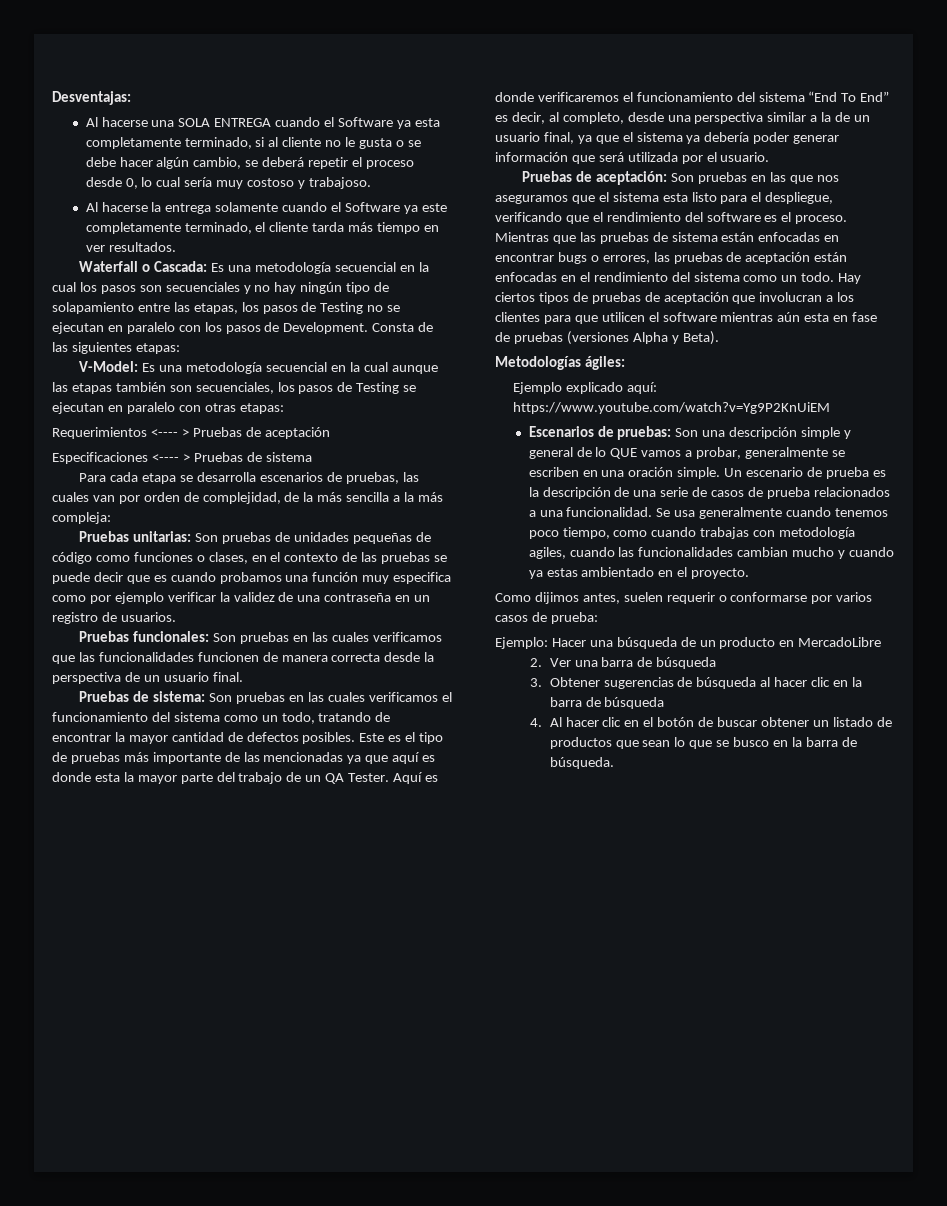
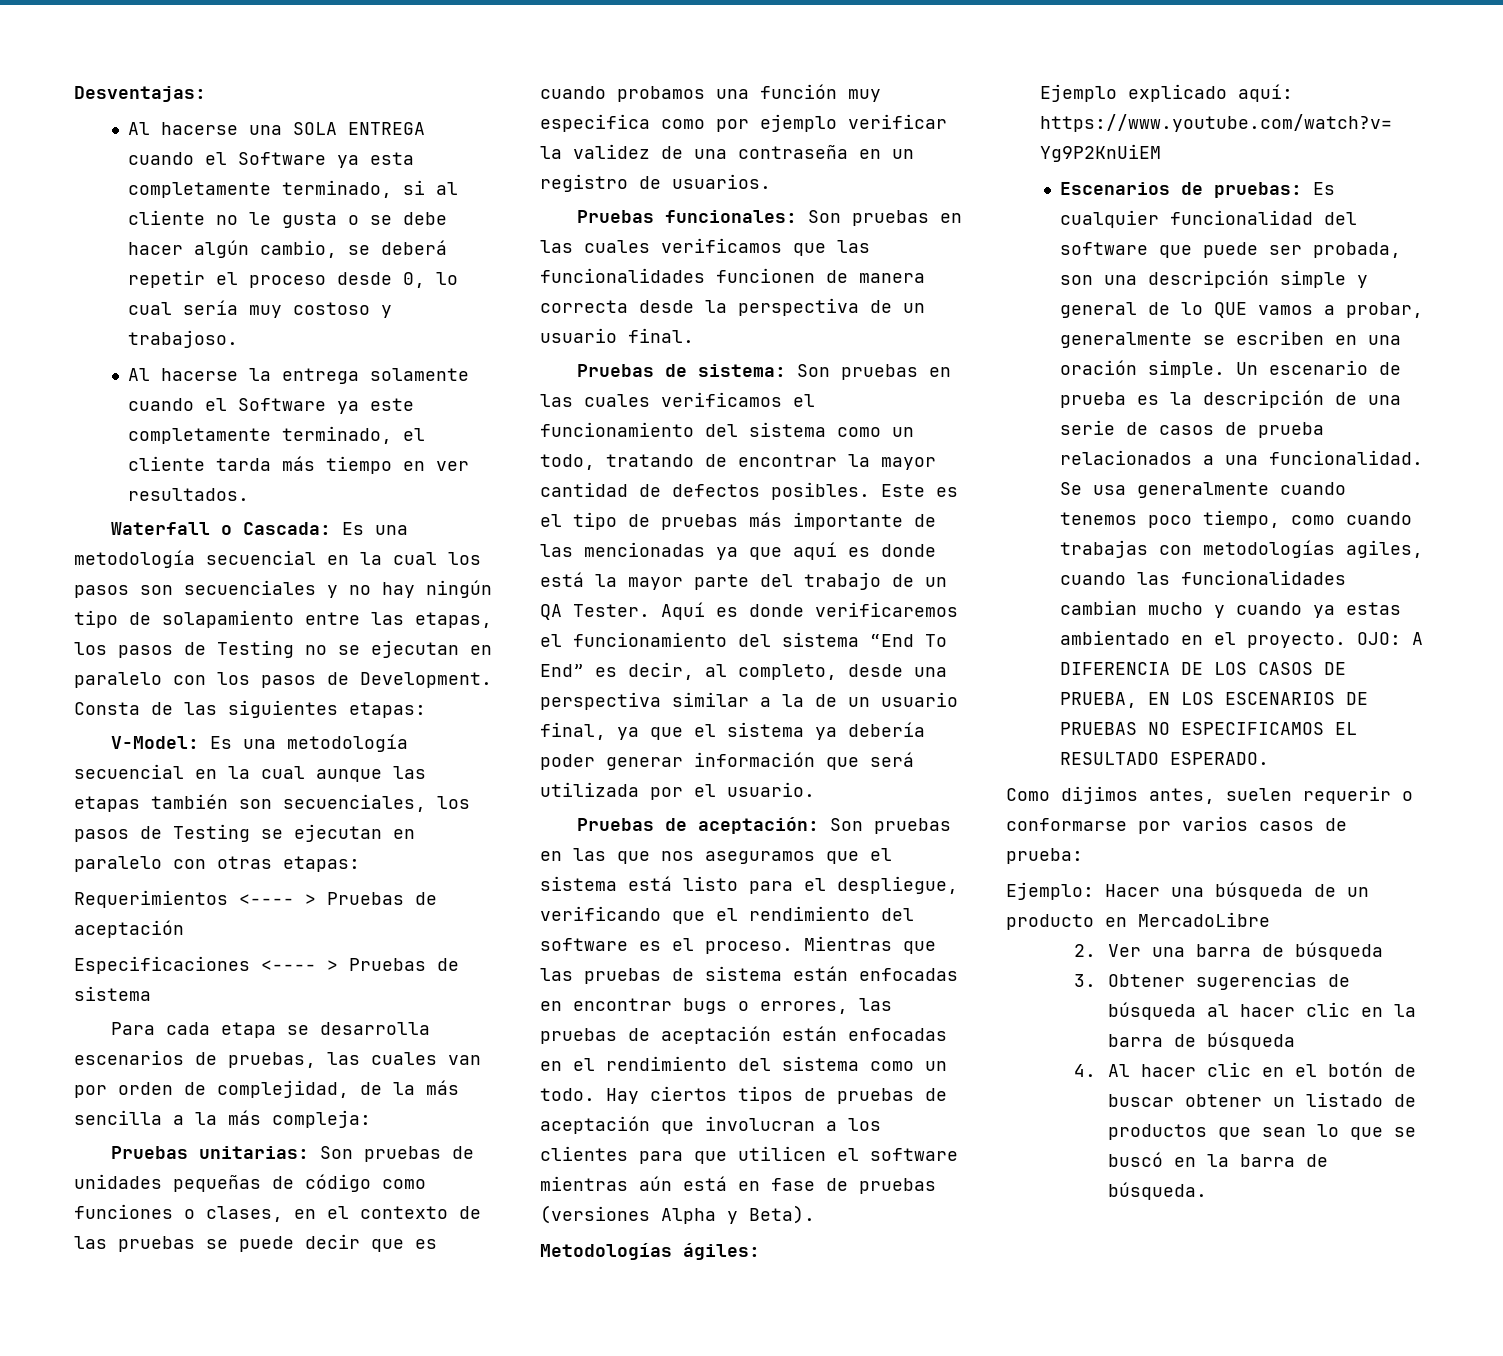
[94,773,120,782] esta -> [540,572,584,587] está
[662,193,688,202] esta -> [628,876,672,891] está
[804,313,830,322] esta -> [683,1176,727,1191] está
[675,428,699,437] Son -> [1312,182,1335,195] [1059,210,1357,228] [1059,242,1401,258] [1059,275,1093,285] Es cualquier funcionalidad del software que puede ser probada, son
[779,527,856,539] metodología -> [1202,540,1335,558] metodologías
(750, 573) none -> [1356,632,1423,645] [1059,662,1346,675] [1059,692,1368,708] [1059,722,1357,735] [1059,752,1269,765] OJO: A DIFERENCIA DE LOS CASOS DE PRUEBA, EN LOS ESCENARIOS DE PRUEBAS NO ESPECIFICAMOS EL RESULTADO ESPERADO.
[733,737,770,747] busco -> [1108,1152,1164,1167] buscó

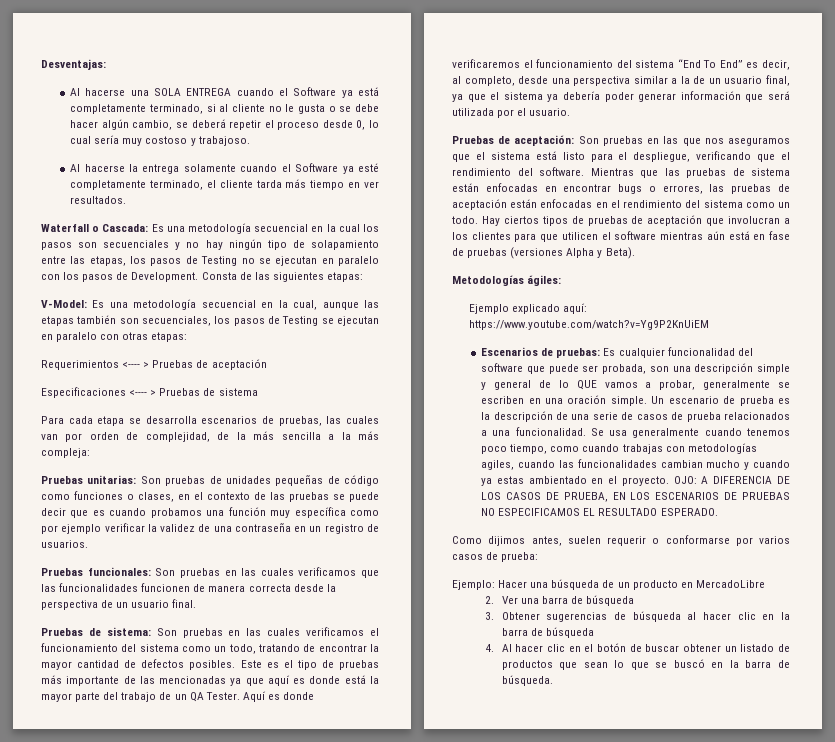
[369,152,414,165] esta -> [358,87,379,96] está
[369,398,414,411] este -> [357,163,379,172] esté
[261,766,305,779] cual -> [293,300,318,310] cual,
[540,114,650,132] especifica -> [294,507,346,518] específica
[540,938,793,954] software es el proceso. -> [539,167,584,176] software.

